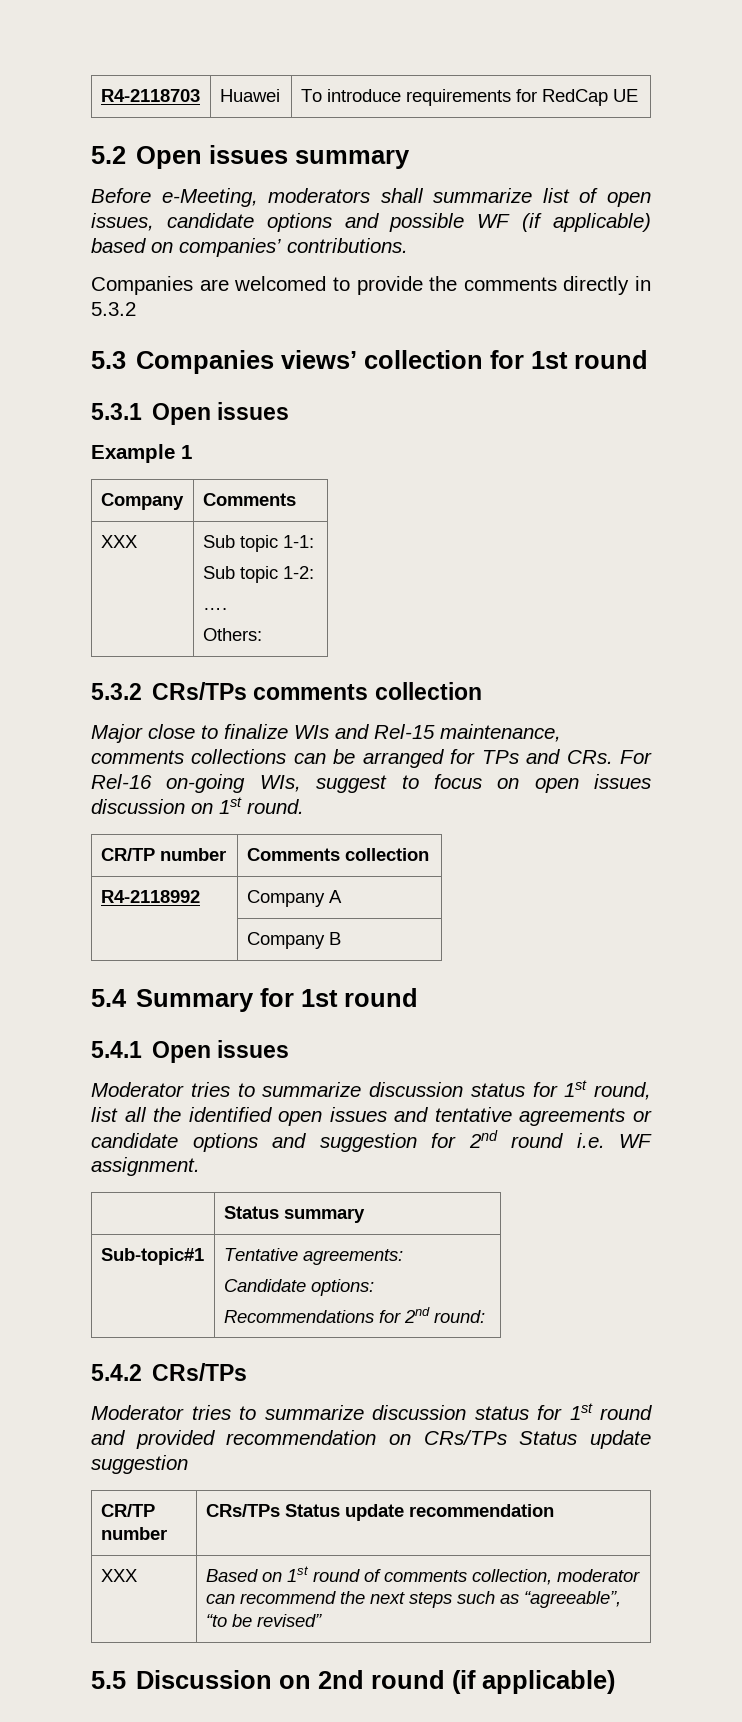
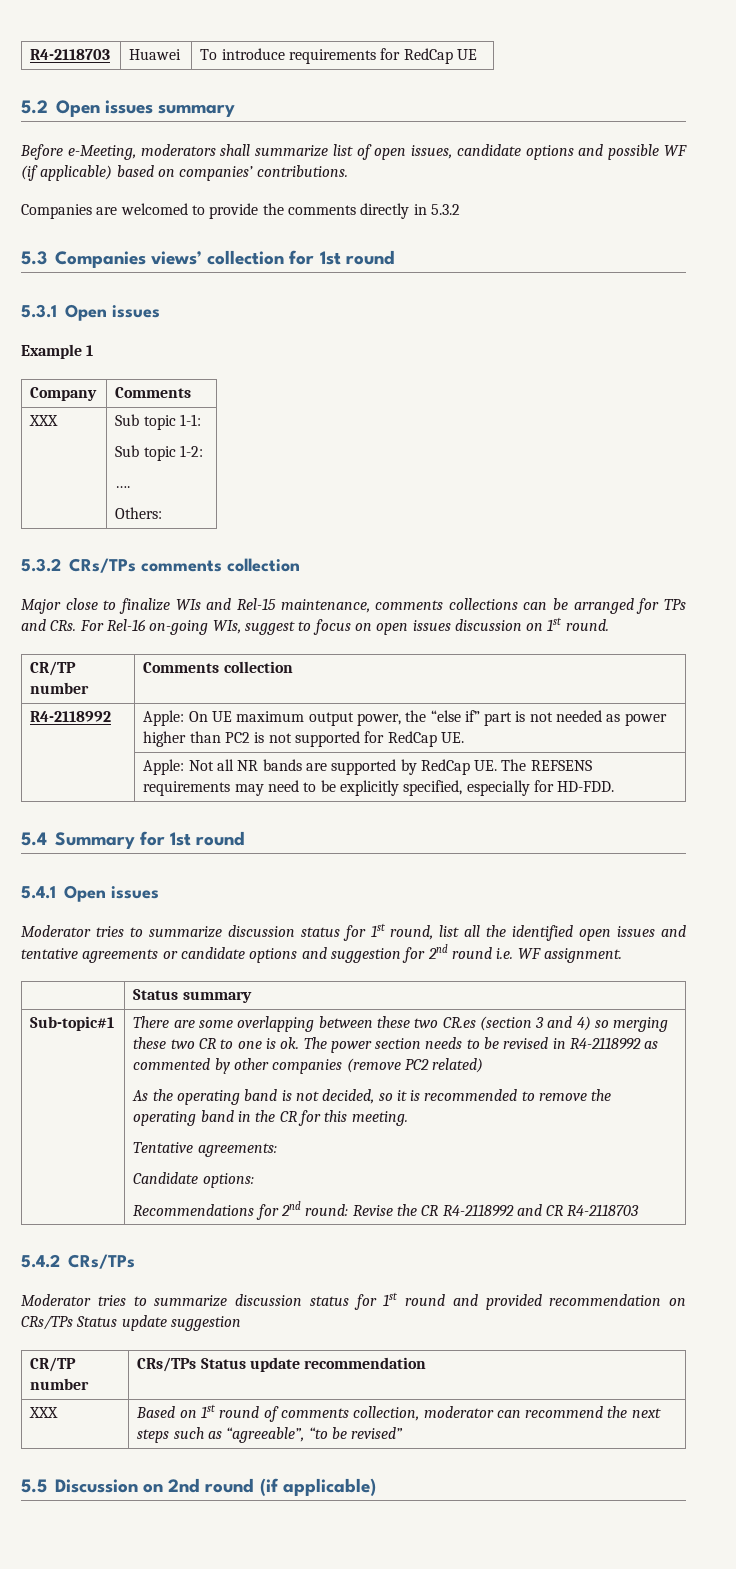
[246,890,342,907] [246,932,341,949] Company A // | Company B -> [143,710,667,726] [143,731,464,747] [143,759,592,775] [143,780,615,796] Apple: On UE maximum output power, the “else if” part is not needed as power higher than PC2 is not supported for RedCap UE. // | Apple: Not all NR bands are supported by RedCap UE. The REFSENS requirements may need to be explicitly specified, especially for HD-FDD.
(204, 1256) none -> [133,1016,669,1032] [133,1037,659,1053] [133,1058,484,1074] [132,1089,612,1105] [133,1110,408,1126] There are some overlapping between these two CR.es (section 3 and 4) so merging these two CR to one is ok. The power section needs to be revised in R4-2118992 as commented by other companies (remove PC2 related) // As the operating band is not decided, so it is recommended to remove the operating band in the CR for this meeting. //
(485, 1316) none -> [352,1204,640,1217] Revise the CR R4-2118992 and CR R4-2118703

